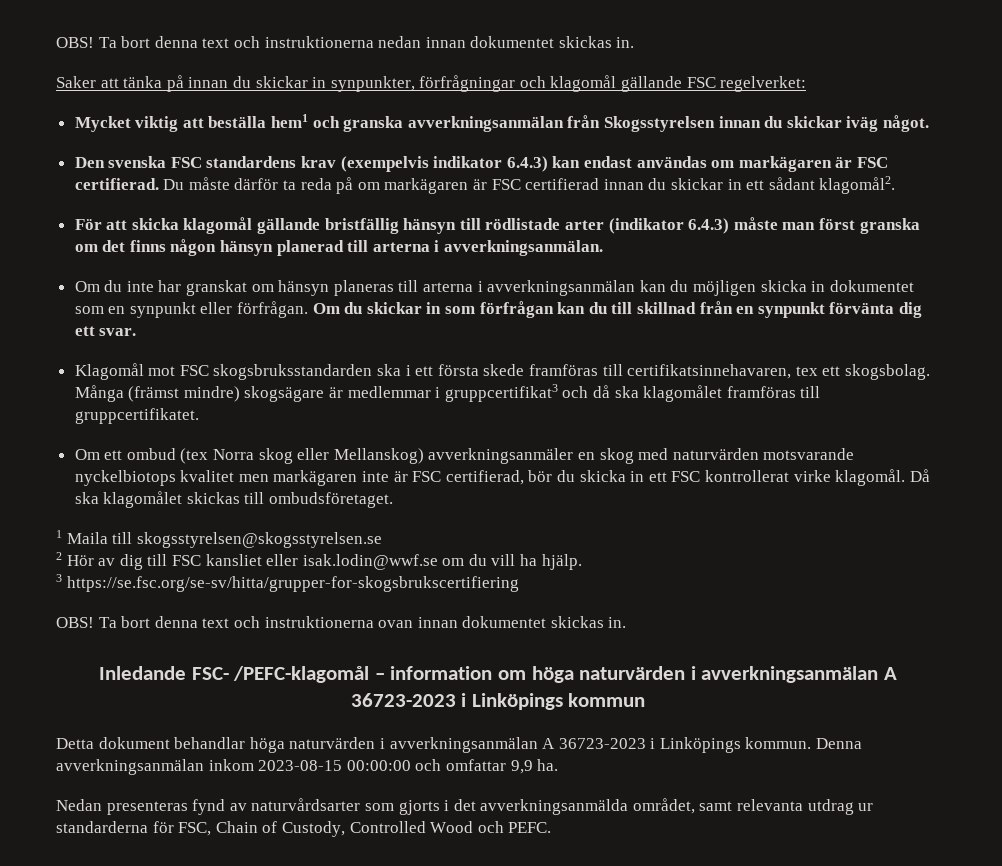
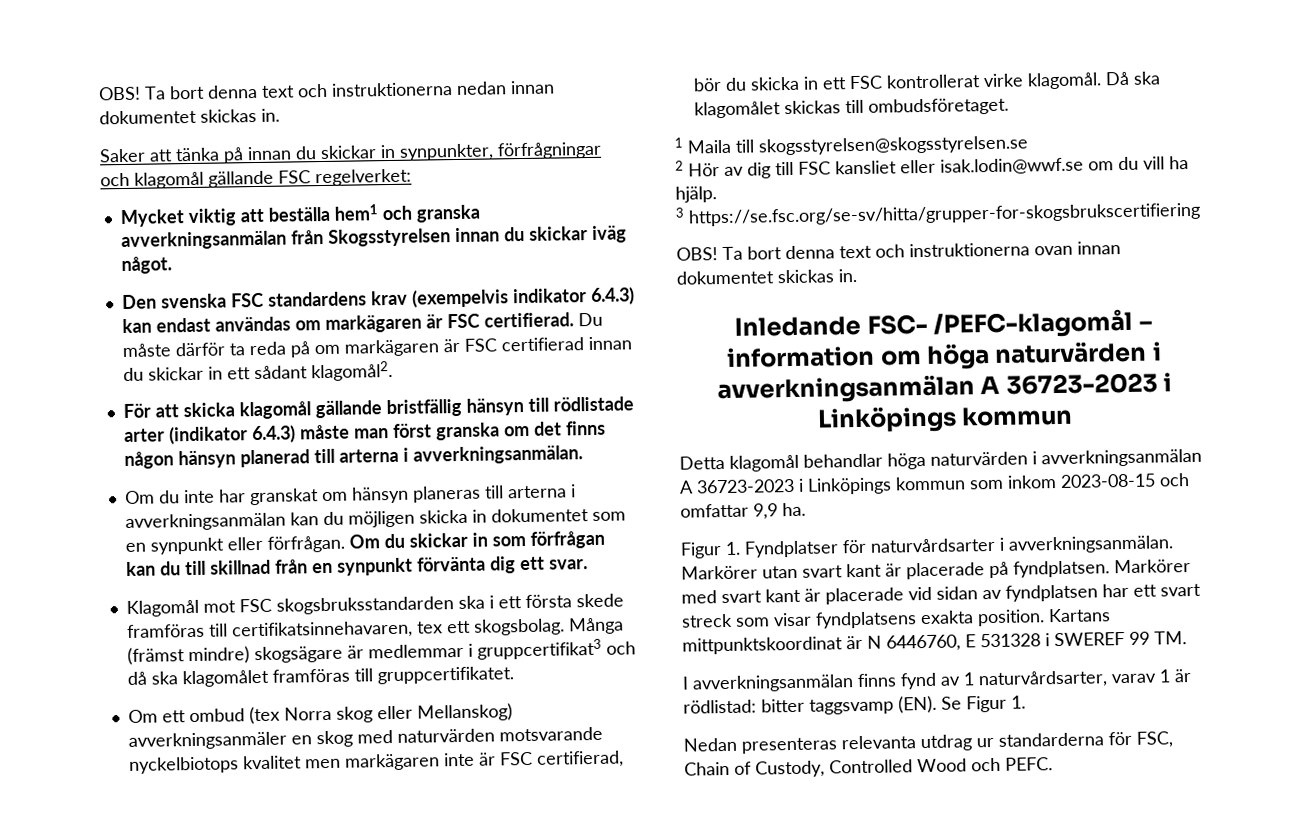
[98,737,170,749] dokument -> [729,454,799,472] klagomål
[745,737,863,749] [56,759,204,775] kommun. Denna avverkningsanmälan -> [895,476,1004,491] kommun som
[346,760,411,771] 00:00:00 -> (1156, 480) none
[56,798,733,815] Nedan presenteras fynd av naturvårdsarter som gjorts i det avverkningsanmälda området, samt -> [680,535,1174,559] [681,559,1191,580] [681,583,1201,605] [681,608,1111,629] [682,631,1187,655] [682,669,1192,693] [683,695,1026,715] [683,737,838,754] Figur 1. Fyndplatser för naturvårdsarter i avverkningsanmälan. Markörer utan svart kant är placerade på fyndplatsen. Markörer med svart kant är placerade vid sidan av fyndplatsen har ett svart streck som visar fyndplatsens exakta position. Kartans mittpunktskoordinat är N 6446760, E 531328 i SWEREF 99 TM. // I avverkningsanmälan finns fynd av 1 naturvårdsarter, varav 1 är rödlistad: bitter taggsvamp (EN). Se Figur 1. // Nedan presenteras

